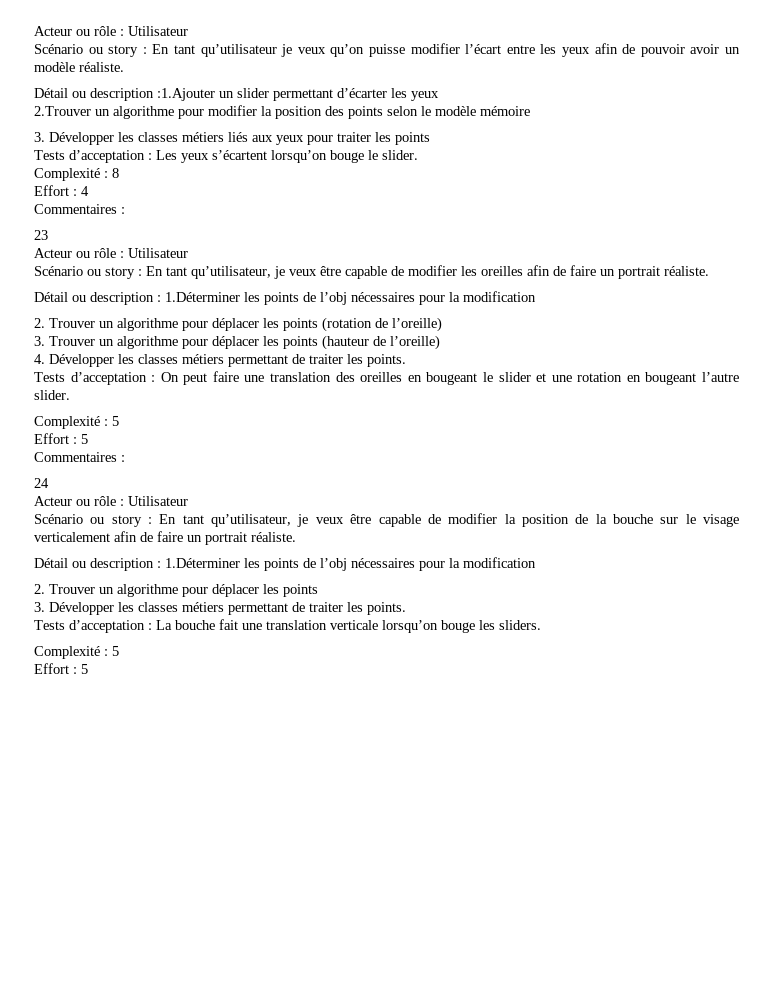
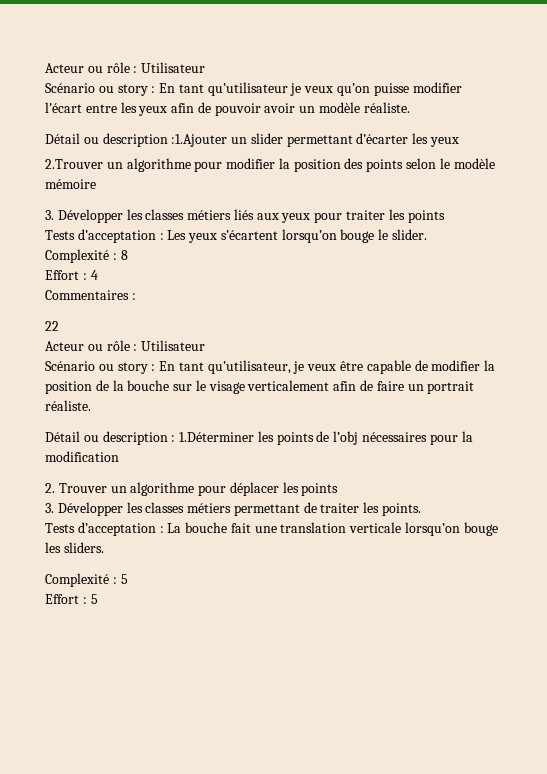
[34,230,48,240] [34,248,188,258] [34,265,709,279] [34,291,536,305] [34,317,442,332] [34,335,440,350] [34,354,406,367] [34,371,739,385] [34,390,70,400] [34,416,119,429] [34,433,88,444] [34,452,125,462] [34,478,49,488] 23 // Acteur ou rôle : Utilisateur // Scénario ou story : En tant qu’utilisateur, je veux être capable de modifier les oreilles afin de faire un portrait réaliste. // Détail ou description : 1.Déterminer les points de l’obj nécessaires pour la modification // 2. Trouver un algorithme pour déplacer les points (rotation de l’oreille) // 3. Trouver un algorithme pour déplacer les points (hauteur de l’oreille) // 4. Développer les classes métiers permettant de traiter les points. // Tests d’acceptation : On peut faire une translation des oreilles en bougeant le slider et une rotation en bougeant l’autre slider. // Complexité : 5 // Effort : 5 // Commentaires : // 24 -> [45,321,59,331] 22

